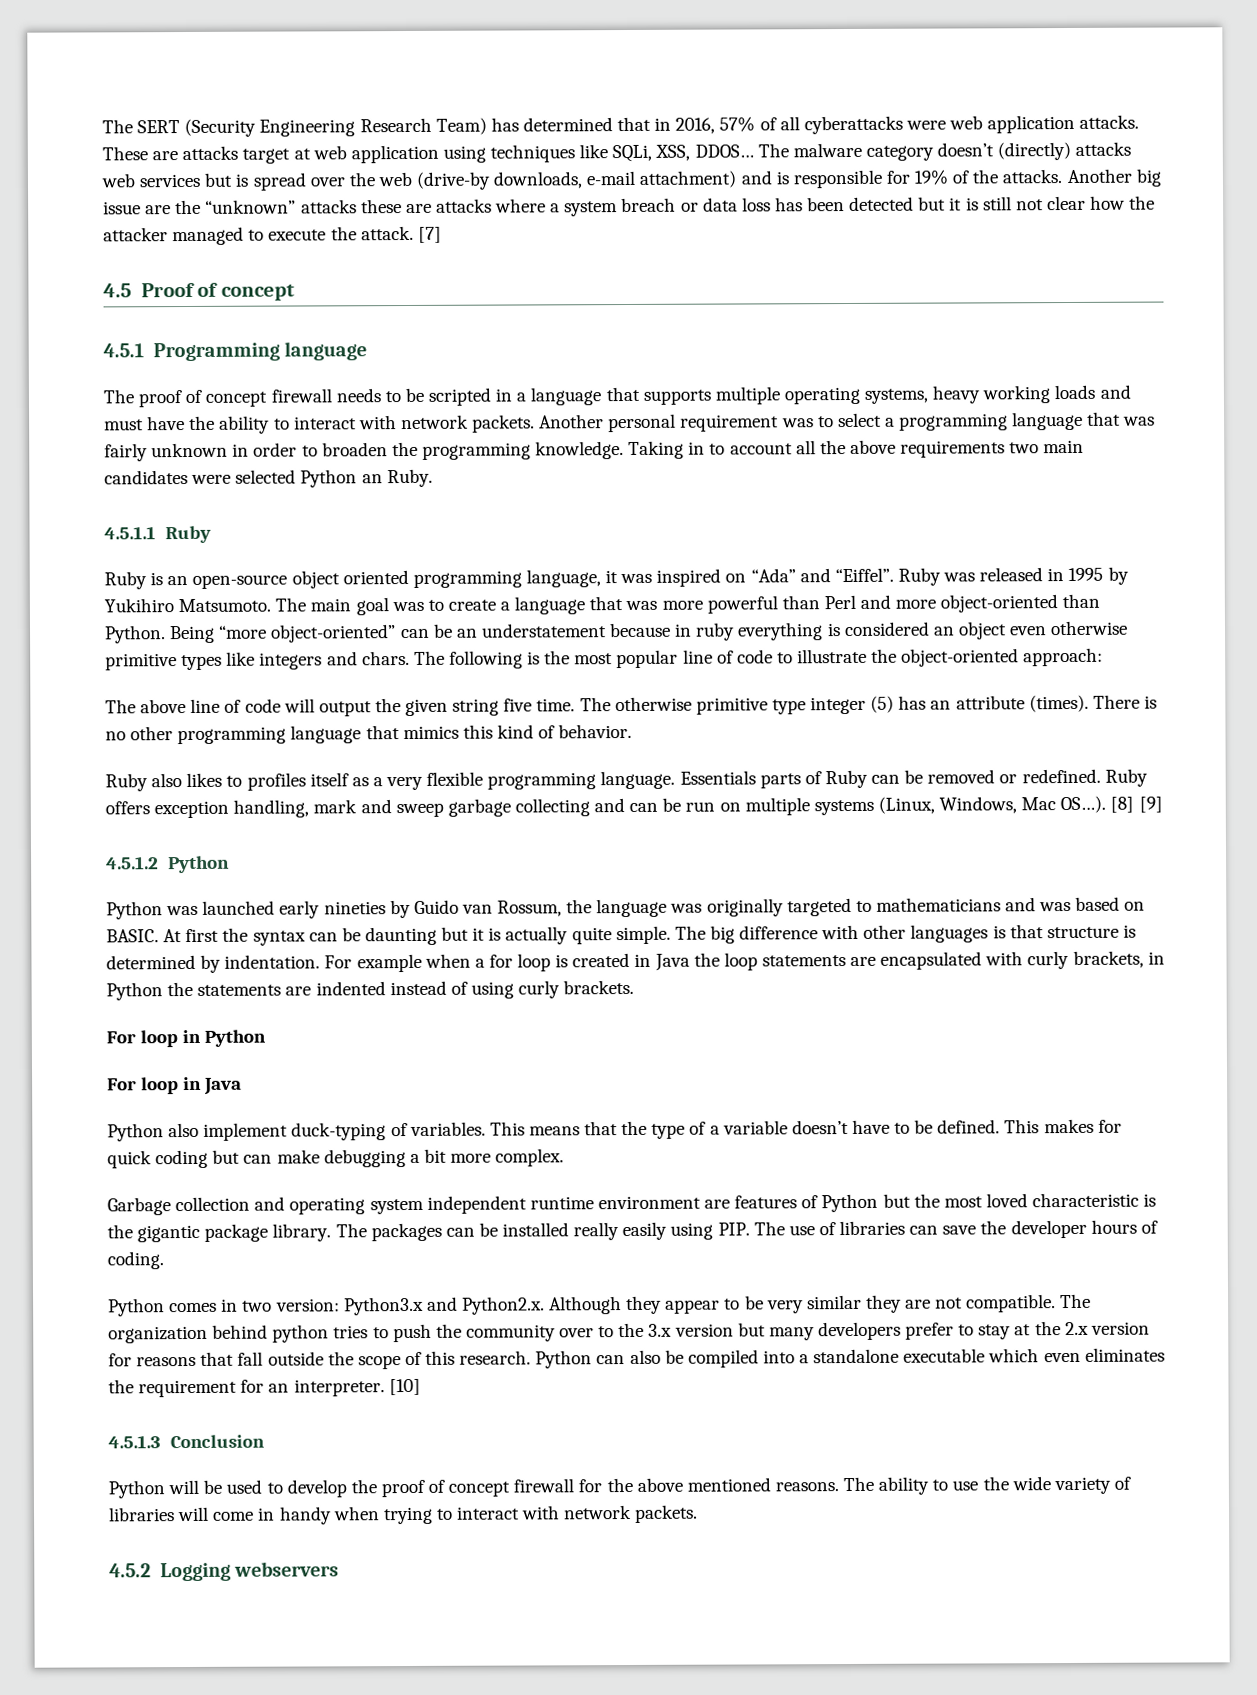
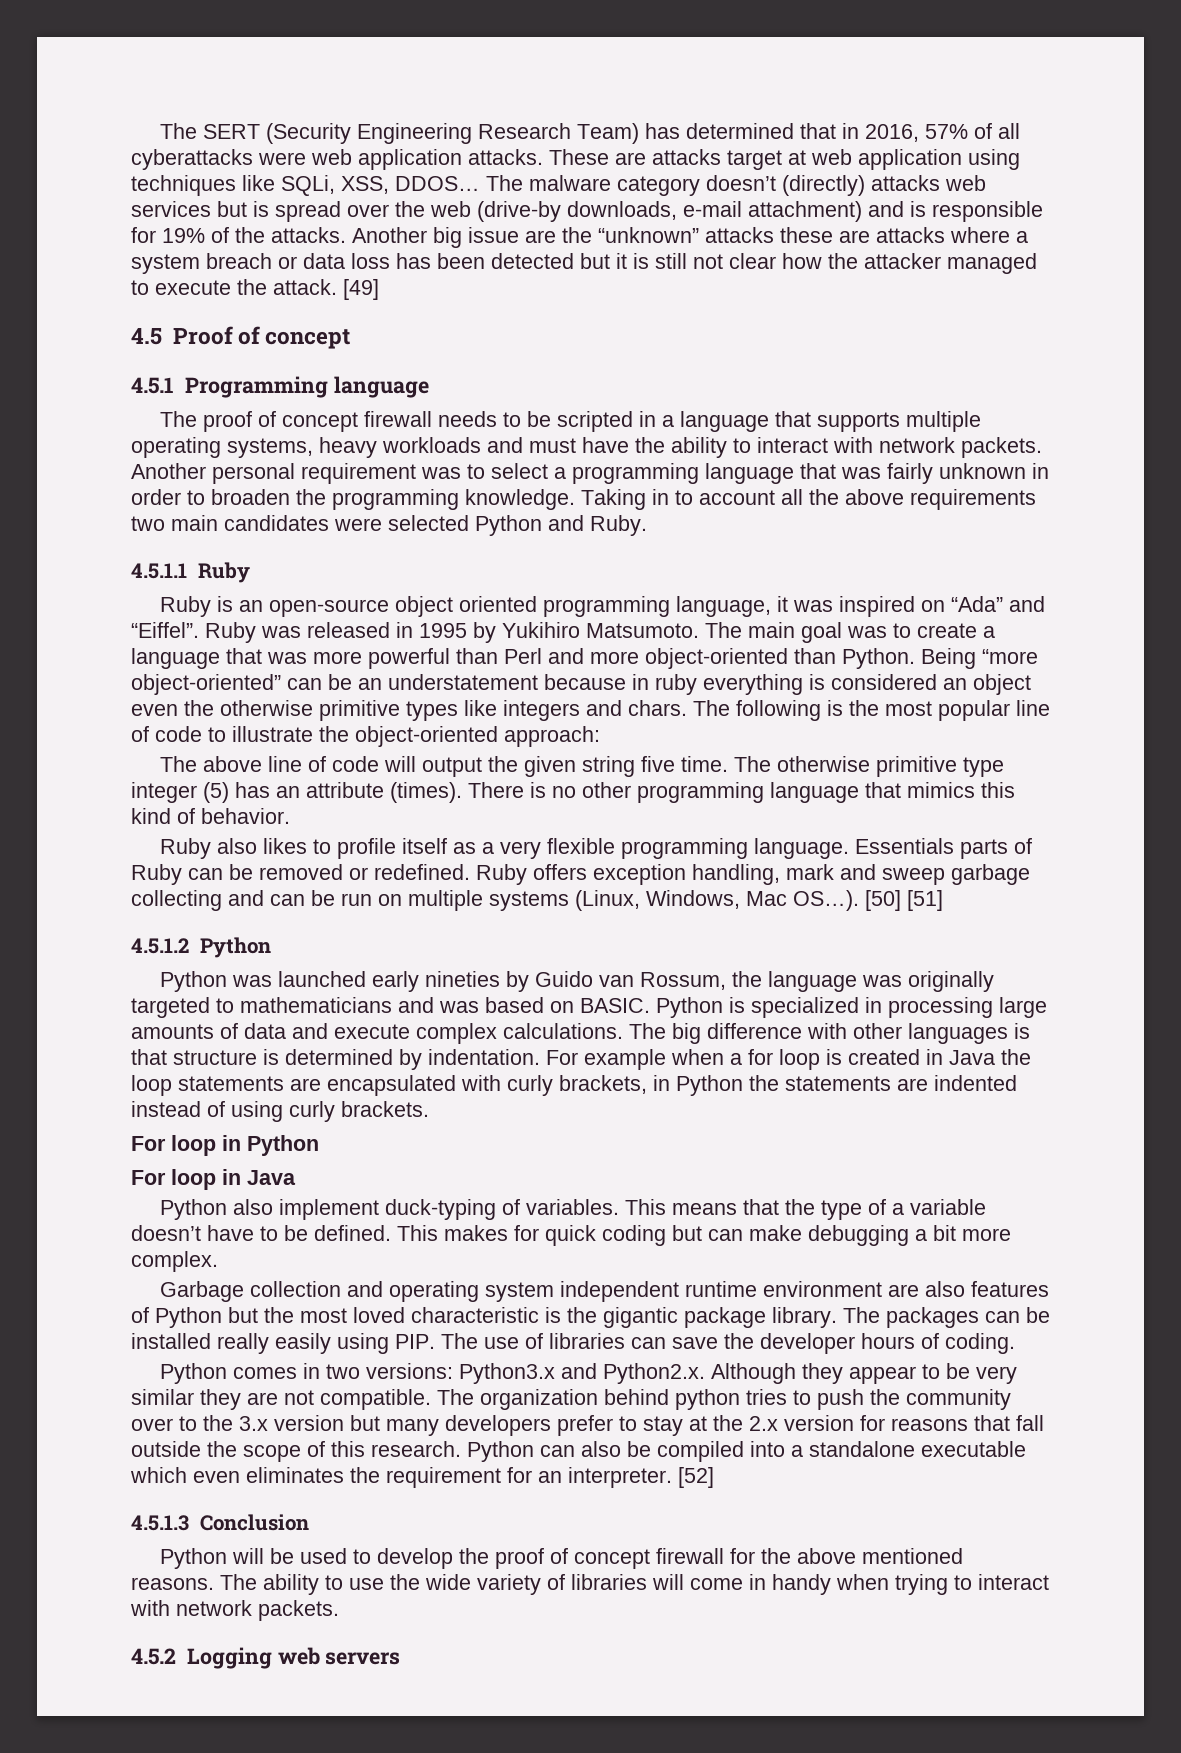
[417,226,442,243] [7] -> [343,279,379,300] [49]
[982,384,1096,404] working loads -> [382,437,481,453] workloads
[361,474,383,484] an -> [548,515,584,531] and
(1048, 631) none -> [184,700,214,716] the
[246,772,306,791] profiles -> [337,838,397,859] profile
[1110,796,1163,813] [8] [9] -> [865,890,943,911] [50] [51]
[163,925,671,946] At first the syntax can be daunting but it is actually quite simple. -> [656,997,1047,1018] [131,1023,623,1044] Python is specialized in processing large amounts of data and execute complex calculations.
(731, 1204) none -> [925,1281,966,1297] also
[275,1298,340,1312] version: -> [366,1363,454,1379] versions:
[388,1378,421,1396] [10] -> [678,1467,714,1488] [52]
[233,1561,339,1577] webservers -> [277,1647,401,1665] web servers

